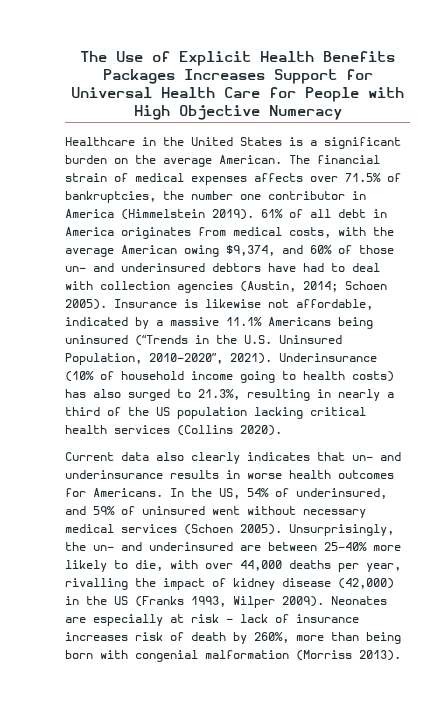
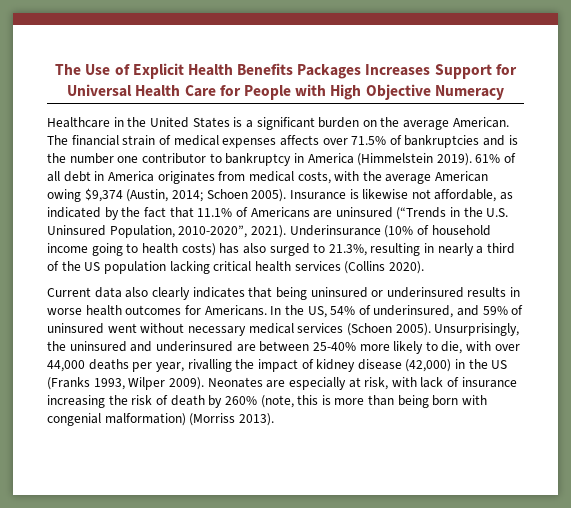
[65,191,156,203] bankruptcies, -> [404,135,518,148] bankruptcies and is
(345, 195) none -> [209,153,292,166] to bankruptcy
[226,245,394,256] [65,263,380,272] [65,281,233,293] $9,374, and 60% of those un- and underinsured debtors have had to deal with collection agencies -> [84,188,123,202] $9,374
(373, 304) none -> [500,192,514,200] as
[156,317,373,329] a massive 11.1% Americans being -> [121,207,333,218] the fact that 11.1% of Americans are
[352,452,401,461] [65,470,163,479] un- and underinsurance -> [275,287,464,300] being uninsured or underinsured
[93,545,114,551] un- -> [69,341,127,352] uninsured
[191,614,233,623] risk - -> [364,377,417,390] risk, with
[65,632,128,641] increases -> [47,395,128,408] increasing the
[254,632,289,643] 260%, -> [224,395,331,408] 260% (note, this is
[205,650,289,659] malformation -> [104,413,186,426] malformation)

